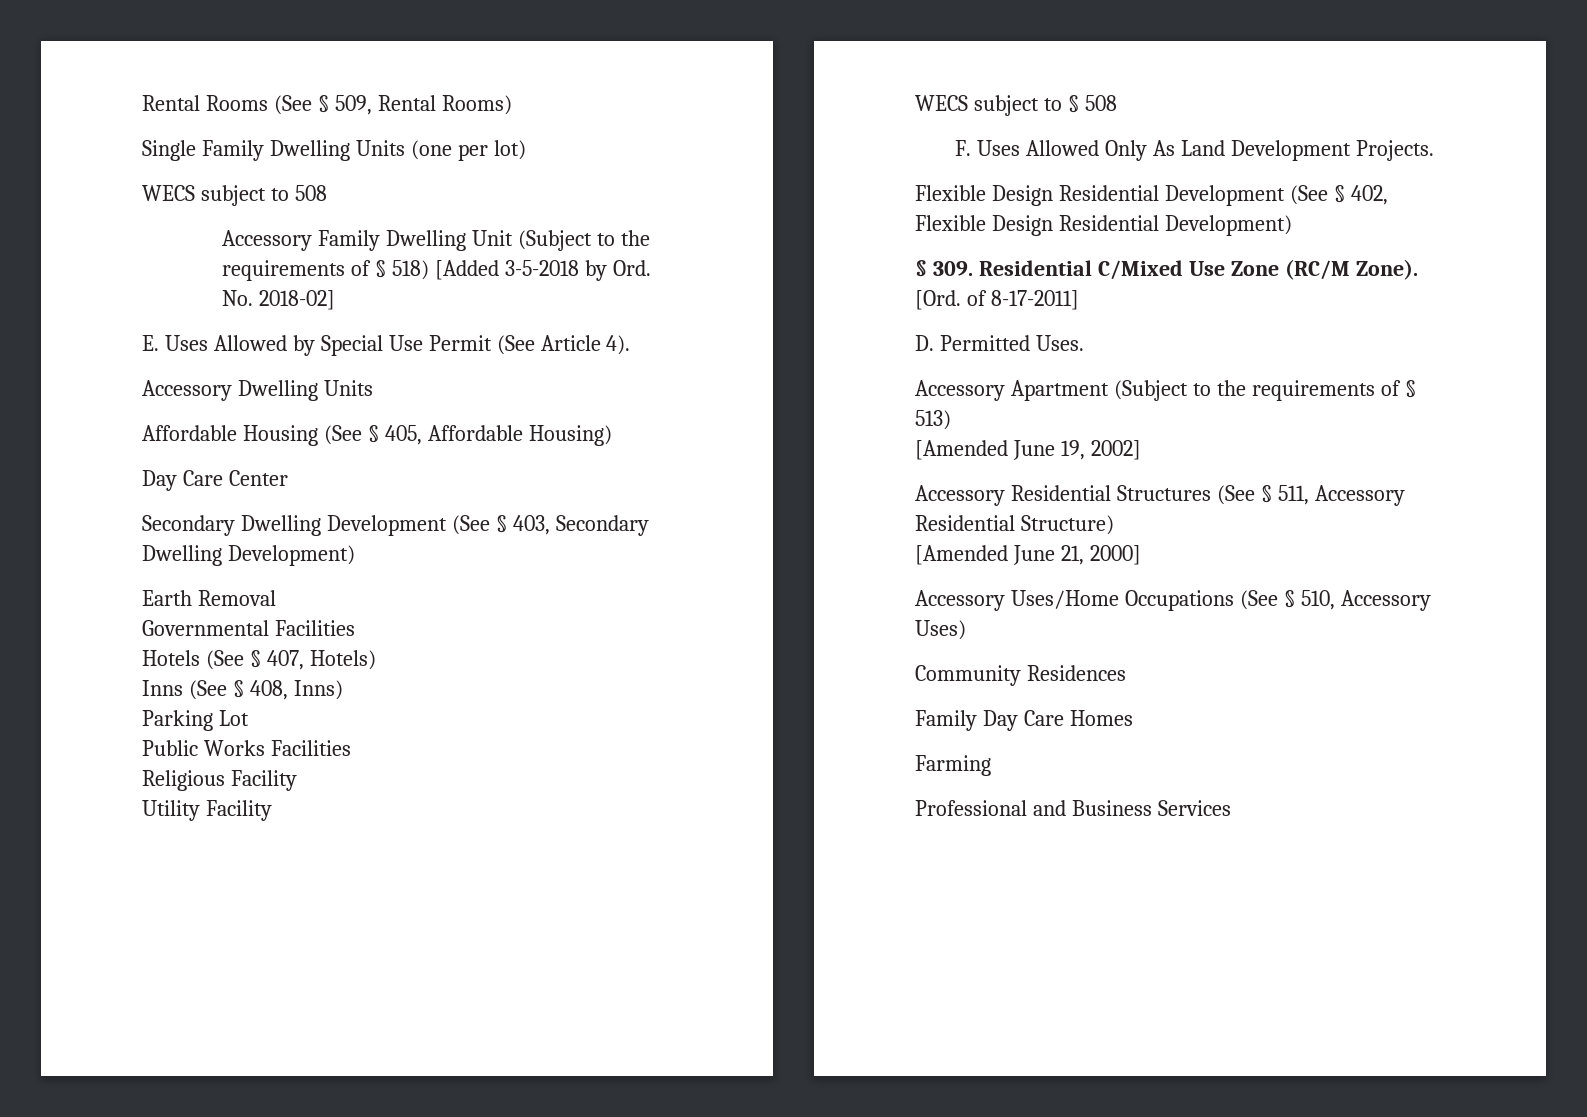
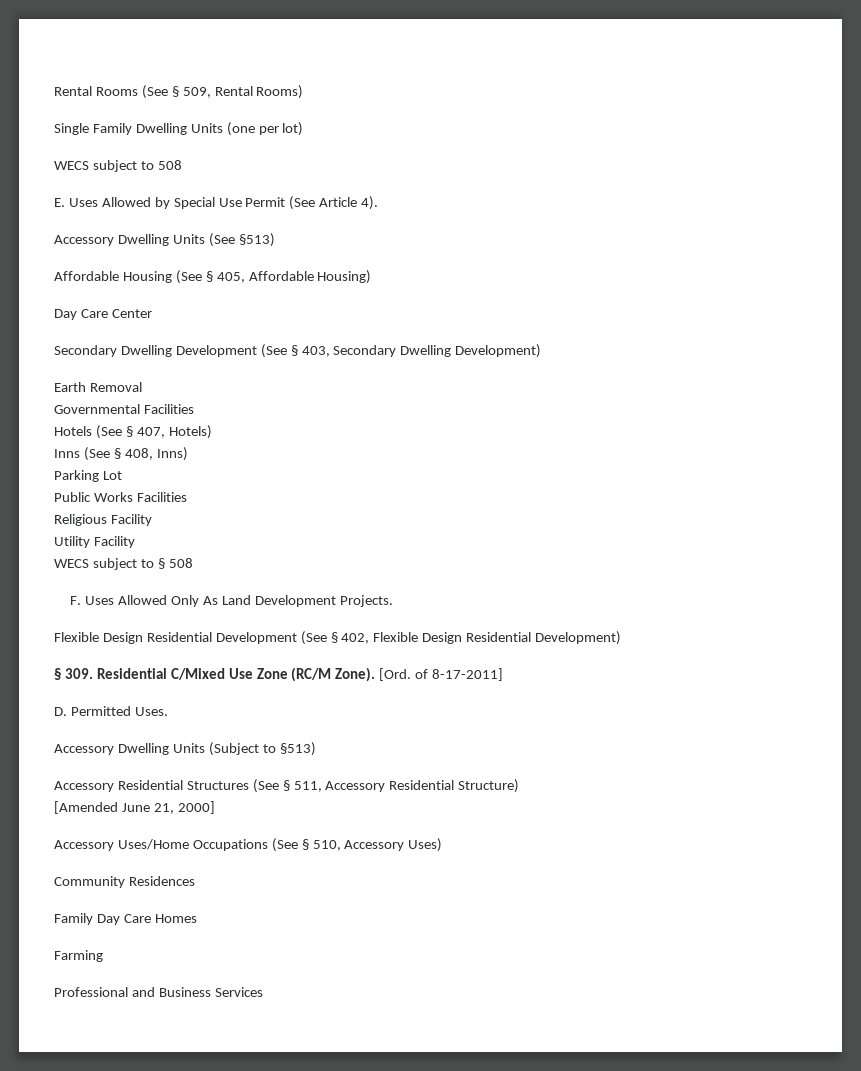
[222,230,650,251] [222,260,651,281] [222,290,336,310] // Accessory Family Dwelling Unit (Subject to the requirements of § 518) [Added 3-5-2018 by Ord. No. 2018-02] -> (182, 165) none
(373, 388) none -> [208,233,275,247] (See §513)
[1010,380,1416,401] [915,410,951,430] [915,440,1141,460] Apartment (Subject to the requirements of § 513) // [Amended June 19, 2002] -> [117,742,316,756] Dwelling Units (Subject to §513)

